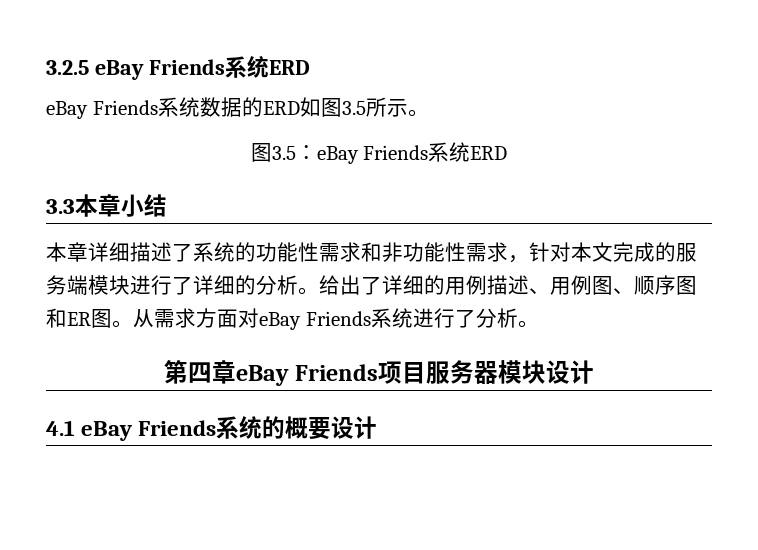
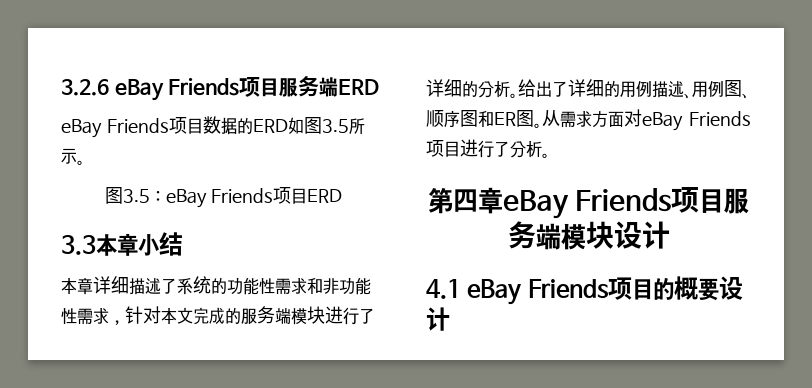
[46,55,269,80] 3.2.5 eBay Friends系统 -> [61,76,339,101] 3.2.6 eBay Friends项目服务端
[157,97,200,117] 系统 -> [168,117,203,134] 项目
[428,142,471,162] 系统 -> [273,187,308,204] 项目
[370,308,413,328] 系统 -> [426,140,460,157] 项目
[474,361,499,384] 器 -> [535,223,561,250] 端
[216,416,263,439] 系统 -> [607,277,653,300] 项目

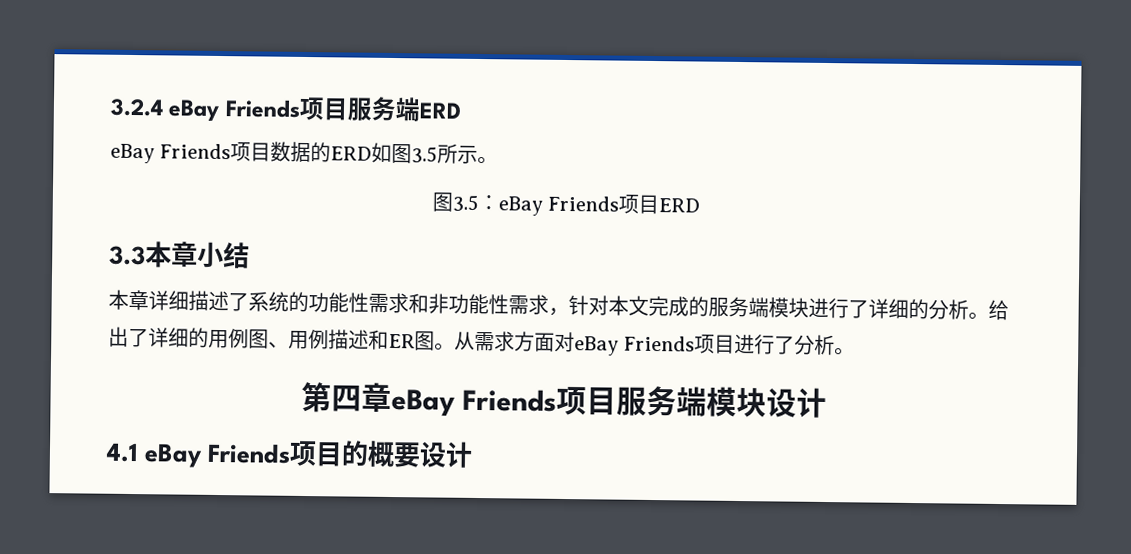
[61,79,109,96] 3.2.6 -> [110,98,164,117] 3.2.4
[652,80,750,99] [426,110,478,128] 描述、用例图、顺序图 -> [248,329,369,350] 图、用例描述

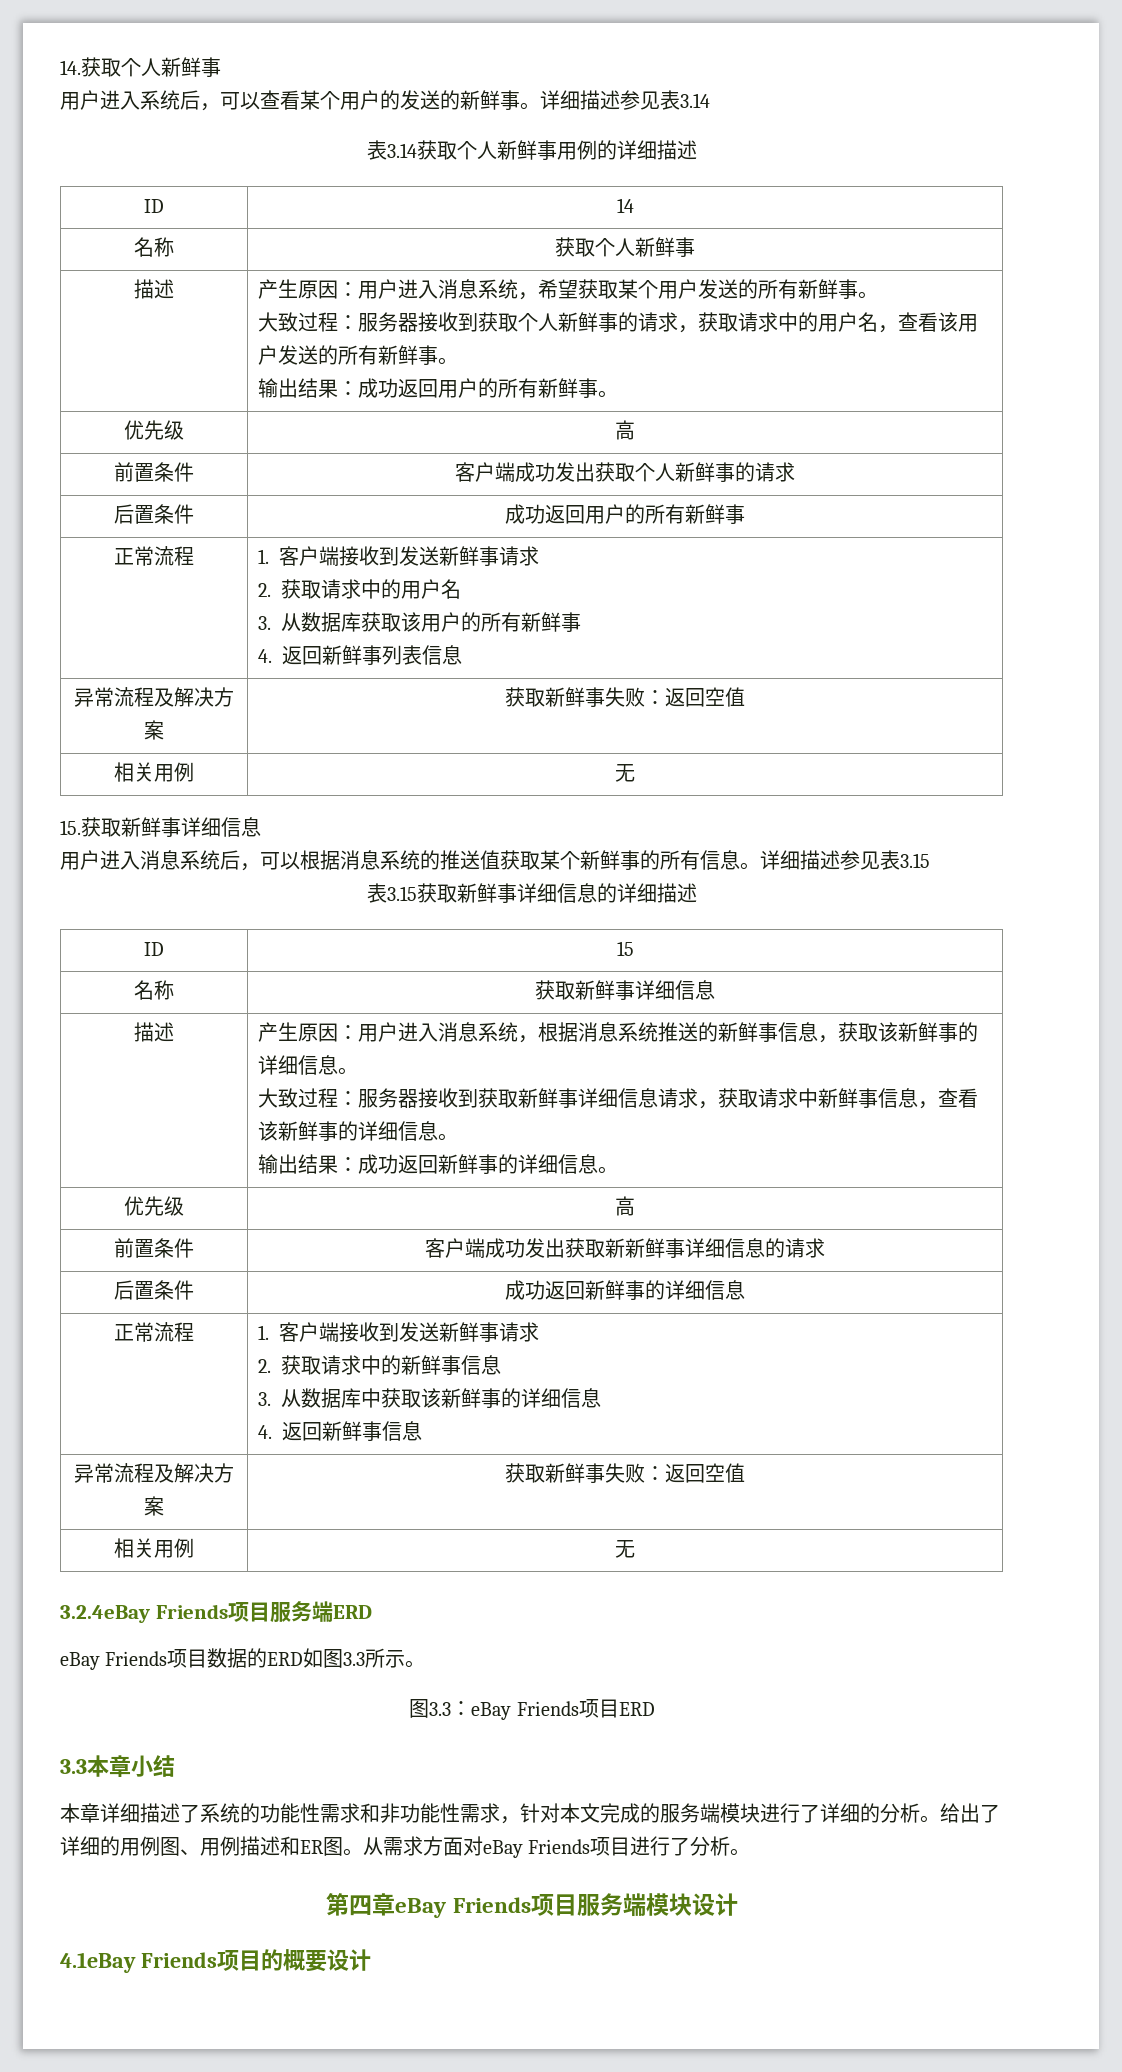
[110,98,221,122] 3.2.4 eBay -> [60,57,221,77] [60,90,710,111] [367,140,697,160] [144,199,164,213] [616,198,634,213] [134,237,174,257] [555,237,696,257] [134,279,174,299] [257,279,878,300] [257,312,978,333] [257,345,458,365] [257,378,618,398] [124,420,184,440] [615,420,636,440] [114,462,194,482] [455,462,796,482] [114,504,194,524] [505,504,746,524] [114,546,194,566] [257,546,539,566] [257,579,461,599] [257,612,581,632] [257,645,462,665] [74,687,234,707] [144,720,164,740] [505,687,746,707] [114,762,194,782] [615,764,636,782] [60,817,261,837] [60,850,930,871] [367,883,697,903] [144,942,164,956] [616,941,634,956] [134,980,174,1000] [535,980,716,1000] [134,1022,174,1042] [257,1022,978,1043] [257,1055,358,1075] [257,1088,978,1109] [257,1121,458,1141] [257,1154,618,1174] [124,1196,184,1216] [615,1196,636,1216] [114,1238,194,1258] [425,1238,826,1258] [114,1280,194,1300] [505,1280,746,1300] [114,1322,194,1342] [257,1322,539,1342] [257,1355,501,1375] [257,1388,601,1408] [257,1421,422,1441] [74,1463,234,1483] [144,1496,164,1516] [505,1463,746,1483] [114,1538,194,1558] [615,1540,636,1558] [60,1605,150,1623] 14.获取个人新鲜事 // 用户进入系统后，可以查看某个用户的发送的新鲜事。详细描述参见表3.14 // 表3.14获取个人新鲜事用例的详细描述 // ID | 14 // 名称 | 获取个人新鲜事 // 描述 | 产生原因：用户进入消息系统，希望获取某个用户发送的所有新鲜事。 // 大致过程：服务器接收到获取个人新鲜事的请求，获取请求中的用户名，查看该用户发送的所有新鲜事。 // 输出结果：成功返回用户的所有新鲜事。 // 优先级 | 高 // 前置条件 | 客户端成功发出获取个人新鲜事的请求 // 后置条件 | 成功返回用户的所有新鲜事 // 正常流程 | 1.客户端接收到发送新鲜事请求 // 2.获取请求中的用户名 // 3.从数据库获取该用户的所有新鲜事 // 4.返回新鲜事列表信息 // 异常流程及解决方案 | 获取新鲜事失败：返回空值 // 相关用例 | 无 // 15.获取新鲜事详细信息 // 用户进入消息系统后，可以根据消息系统的推送值获取某个新鲜事的所有信息。详细描述参见表3.15 // 表3.15获取新鲜事详细信息的详细描述 // ID | 15 // 名称 | 获取新鲜事详细信息 // 描述 | 产生原因：用户进入消息系统，根据消息系统推送的新鲜事信息，获取该新鲜事的详细信息。 // 大致过程：服务器接收到获取新鲜事详细信息请求，获取请求中新鲜事信息，查看该新鲜事的详细信息。 // 输出结果：成功返回新鲜事的详细信息。 // 优先级 | 高 // 前置条件 | 客户端成功发出获取新新鲜事详细信息的请求 // 后置条件 | 成功返回新鲜事的详细信息 // 正常流程 | 1.客户端接收到发送新鲜事请求 // 2.获取请求中的新鲜事信息 // 3.从数据库中获取该新鲜事的详细信息 // 4.返回新鲜事信息 // 异常流程及解决方案 | 获取新鲜事失败：返回空值 // 相关用例 | 无 // 3.2.4eBay
[411,146,439,164] 3.5 -> [343,1652,366,1666] 3.3
[451,194,479,212] 3.5 -> [429,1702,452,1716] 3.3
[106,442,204,468] 4.1 eBay -> [60,1952,136,1973] 4.1eBay

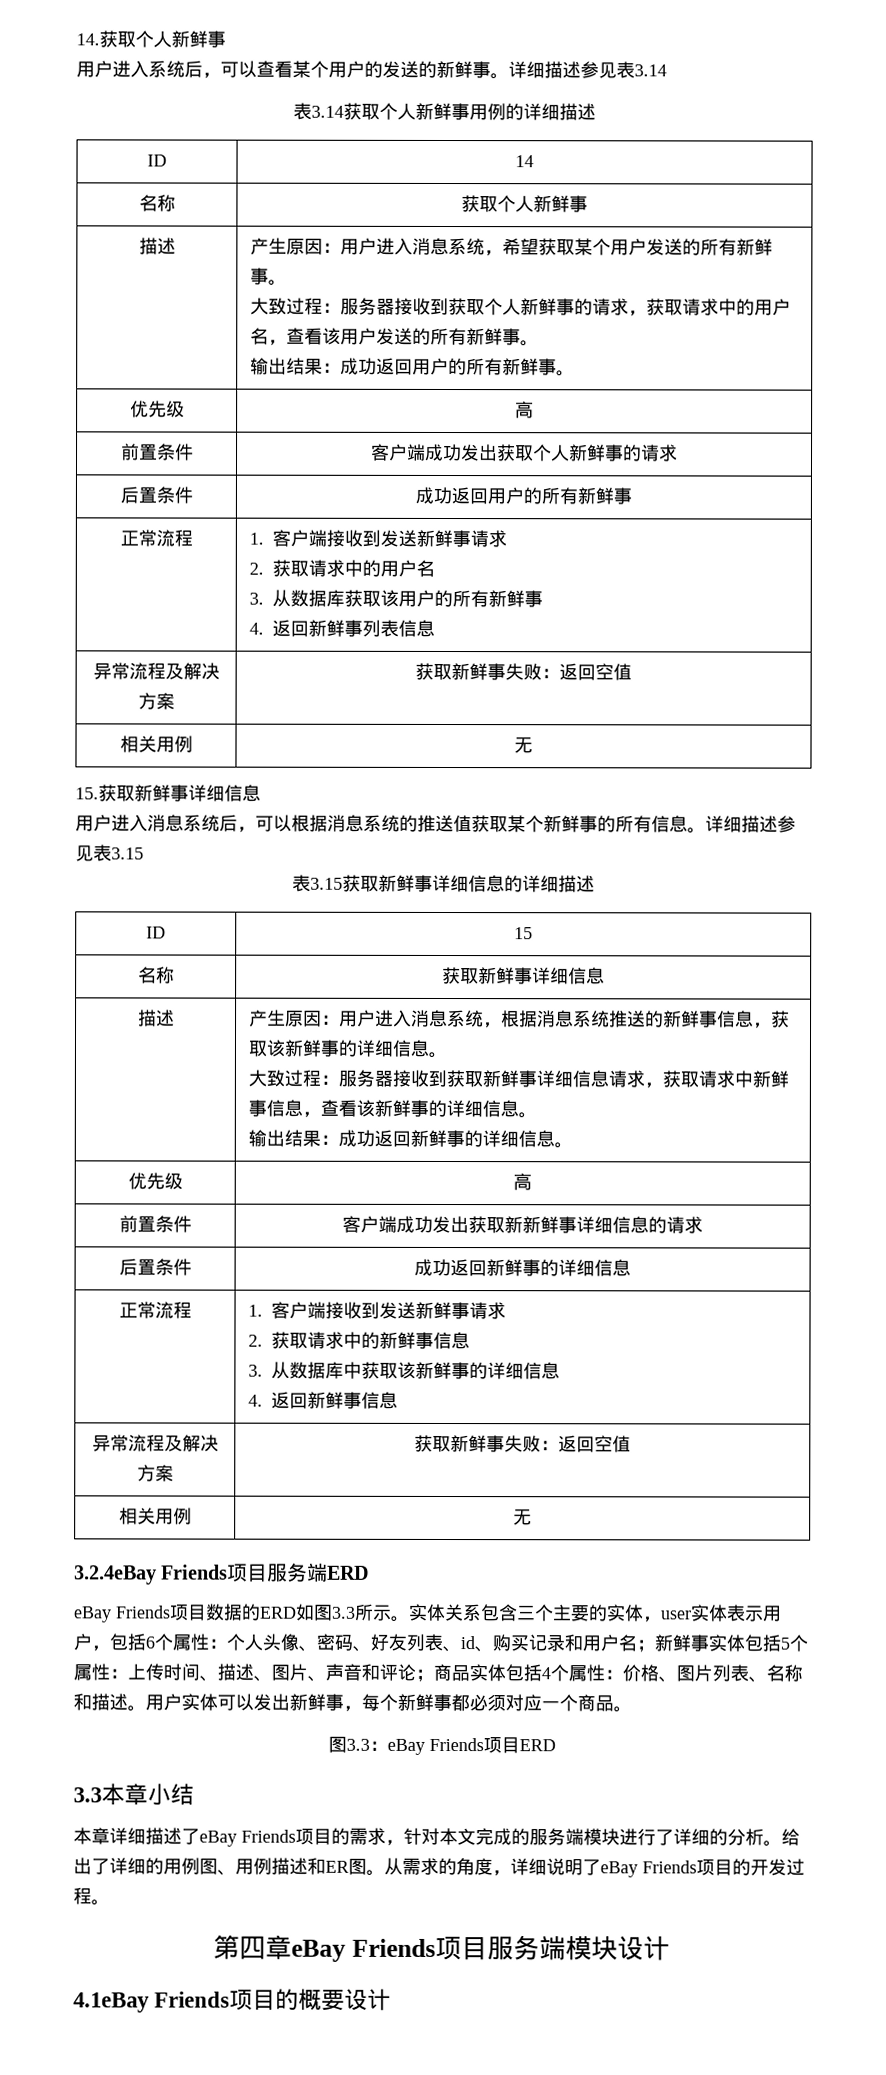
(426, 1664) none -> [408,1603,782,1623] [73,1633,808,1653] [73,1663,803,1683] [73,1693,632,1713] 实体关系包含三个主要的实体，user实体表示用户，包括6个属性：个人头像、密码、好友列表、id、购买记录和用户名；新鲜事实体包括5个属性：上传时间、描述、图片、声音和评论；商品实体包括4个属性：价格、图片列表、名称和描述。用户实体可以发出新鲜事，每个新鲜事都必须对应一个商品。
[200,1803,460,1823] 系统的功能性需求和非功能性 -> [199,1827,350,1847] eBay Friends项目的
[423,1836,731,1858] 方面对eBay Friends项目进行了分析 -> [438,1857,805,1878] [73,1887,92,1905] 的角度，详细说明了eBay Friends项目的开发过程

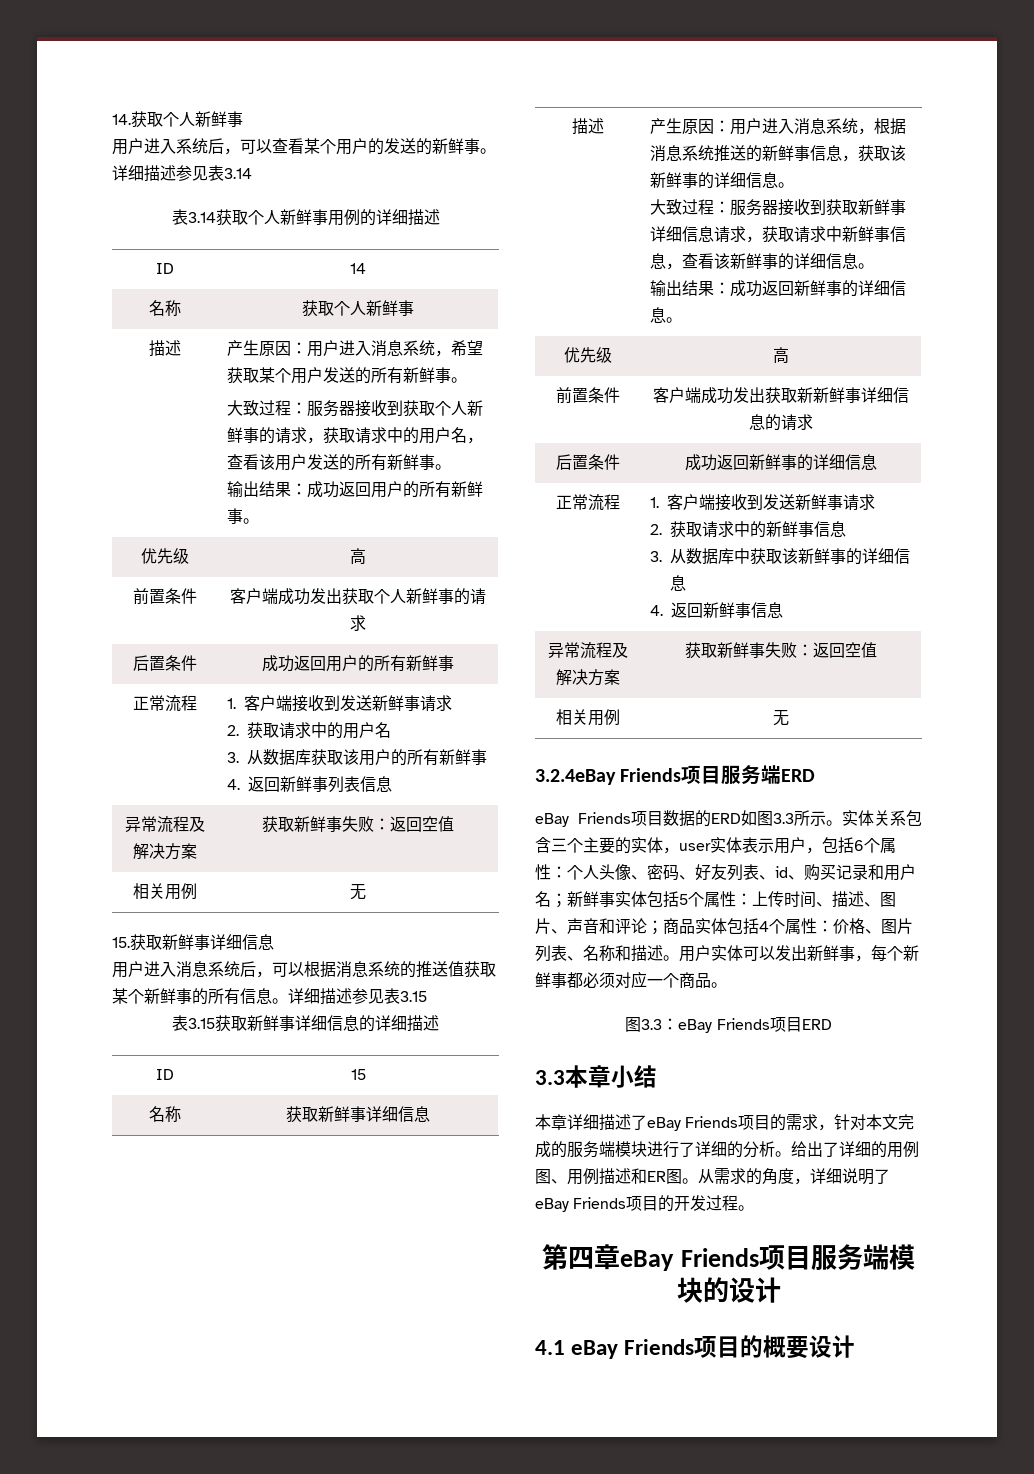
(618, 1948) none -> [702,1277,729,1303] 的
[73,1992,150,2013] 4.1eBay -> [535,1340,619,1359] 4.1 eBay

